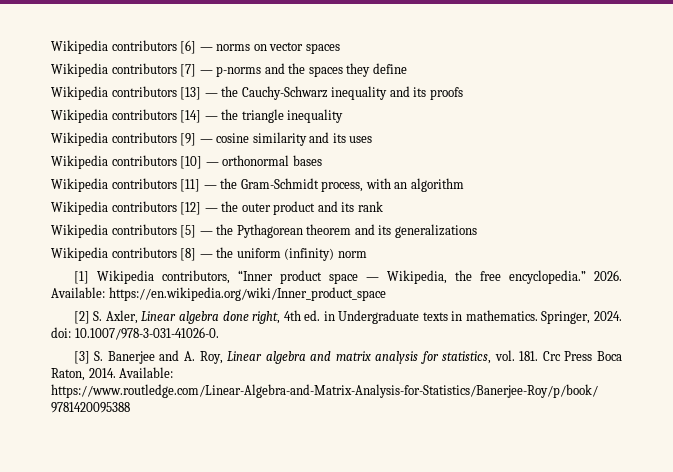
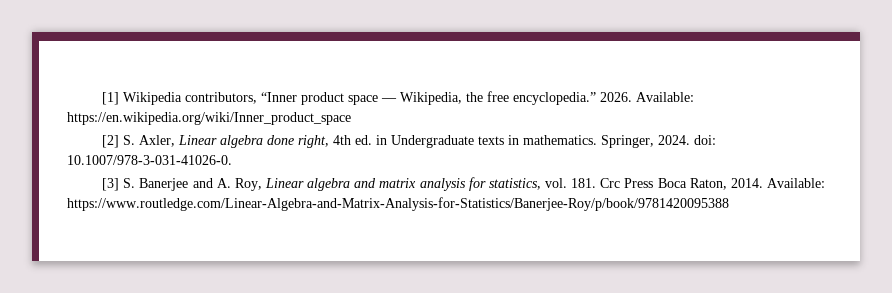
[51,40,340,54] [51,63,407,77] [51,86,463,100] [51,109,344,123] [51,132,373,146] [51,155,322,169] [51,178,464,192] [51,201,383,215] [51,224,477,238] [51,247,367,261] Wikipedia contributors [6] — norms on vector spaces // Wikipedia contributors [7] — p-norms and the spaces they define // Wikipedia contributors [13] — the Cauchy-Schwarz inequality and its proofs // Wikipedia contributors [14] — the triangle inequality // Wikipedia contributors [9] — cosine similarity and its uses // Wikipedia contributors [10] — orthonormal bases // Wikipedia contributors [11] — the Gram-Schmidt process, with an algorithm // Wikipedia contributors [12] — the outer product and its rank // Wikipedia contributors [5] — the Pythagorean theorem and its generalizations // Wikipedia contributors [8] — the uniform (infinity) norm // -> (102, 98) none

